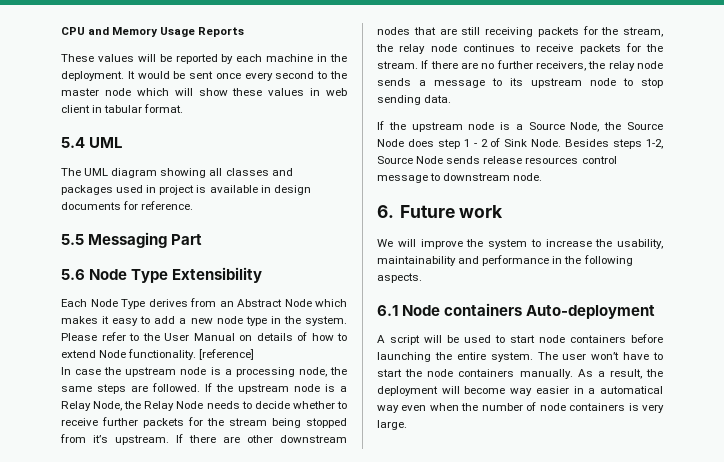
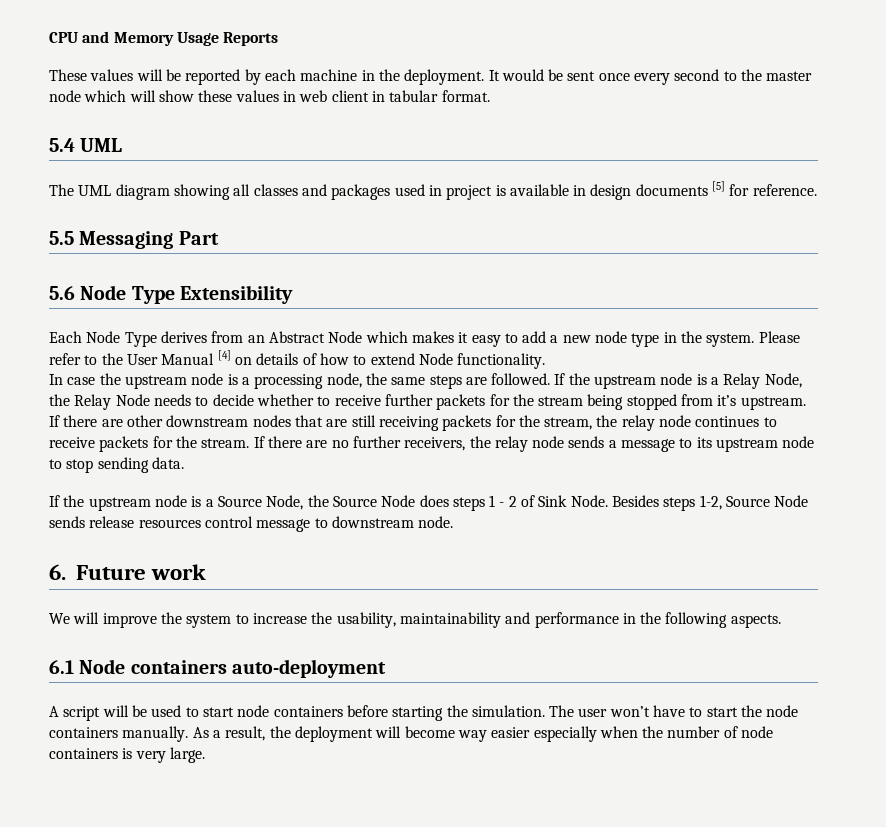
(121, 206) none -> [712,181,726,192] [5]
(235, 337) none -> [217,350,231,361] [4]
[199,349,255,360] [reference] -> (546, 361) none
[437,139,460,149] step -> [452,497,485,511] steps
[526,305,656,319] Auto-deployment -> [232,659,387,678] auto-deployment
[377,352,533,362] launching the entire system. -> [392,705,545,721] starting the simulation.
[573,386,663,394] [377,405,427,413] in a automatical way even -> [533,726,597,742] especially

